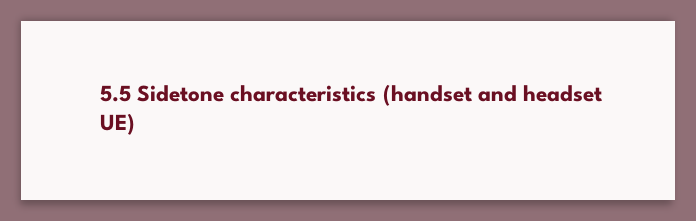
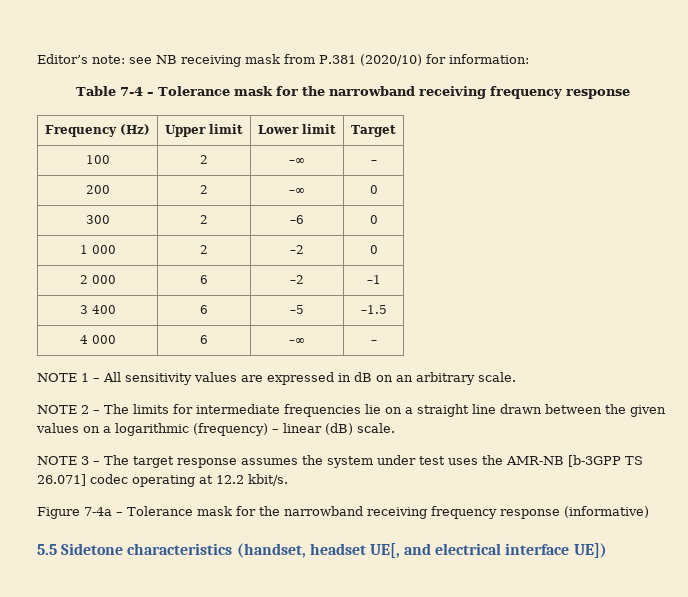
[100,84,603,106] [100,113,135,135] 5.5 Sidetone characteristics (handset and headset UE) -> [37,54,529,67] [76,86,630,99] [45,124,150,137] [165,124,243,137] [258,124,336,134] [351,125,397,137] [85,155,110,164] [200,155,208,164] [289,157,305,164] [370,160,377,164] [85,185,110,194] [200,185,208,194] [289,187,305,194] [369,185,378,194] [85,215,110,224] [200,215,208,224] [290,215,304,224] [369,215,378,224] [79,245,116,254] [200,245,208,254] [290,245,304,254] [369,245,378,254] [79,275,116,284] [200,275,208,284] [290,275,304,284] [366,275,381,284] [79,305,116,314] [200,305,208,314] [290,305,304,314] [360,305,387,314] [79,335,116,344] [200,335,208,344] [289,337,305,344] [370,340,377,344] [37,372,516,385] [37,404,666,417] [36,423,395,436] [37,455,643,468] [37,474,288,487] [37,506,649,519] [37,543,607,558] Editor’s note: see NB receiving mask from P.381 (2020/10) for information: // Table 7-4 – Tolerance mask for the narrowband receiving frequency response // Frequency (Hz) | Upper limit | Lower limit | Target // 100 | 2 | –∞ | – // 200 | 2 | –∞ | 0 // 300 | 2 | –6 | 0 // 1 000 | 2 | –2 | 0 // 2 000 | 6 | –2 | –1 // 3 400 | 6 | –5 | –1.5 // 4 000 | 6 | –∞ | – // NOTE 1 – All sensitivity values are expressed in dB on an arbitrary scale. // NOTE 2 – The limits for intermediate frequencies lie on a straight line drawn between the given values on a logarithmic (frequency) – linear (dB) scale. // NOTE 3 – The target response assumes the system under test uses the AMR-NB [b-3GPP TS 26.071] codec operating at 12.2 kbit/s. // Figure 7-4a – Tolerance mask for the narrowband receiving frequency response (informative) // 5.5 Sidetone characteristics (handset, headset UE[, and electrical interface UE])

